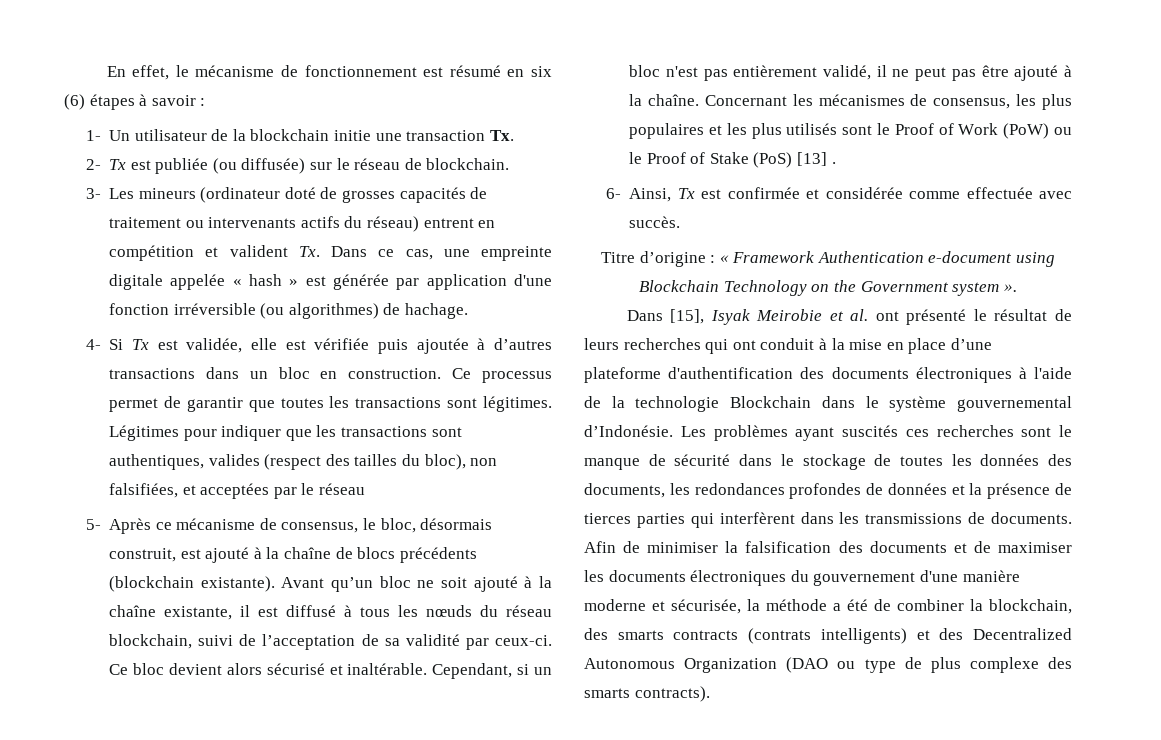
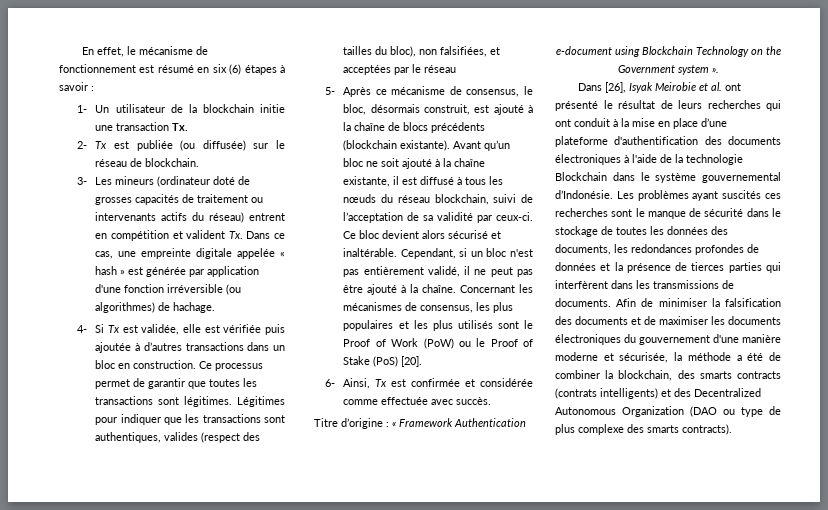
[797,152,836,166] [13] . -> [401,356,423,367] [20].
[670,309,705,324] [15], -> [604,82,626,93] [26],

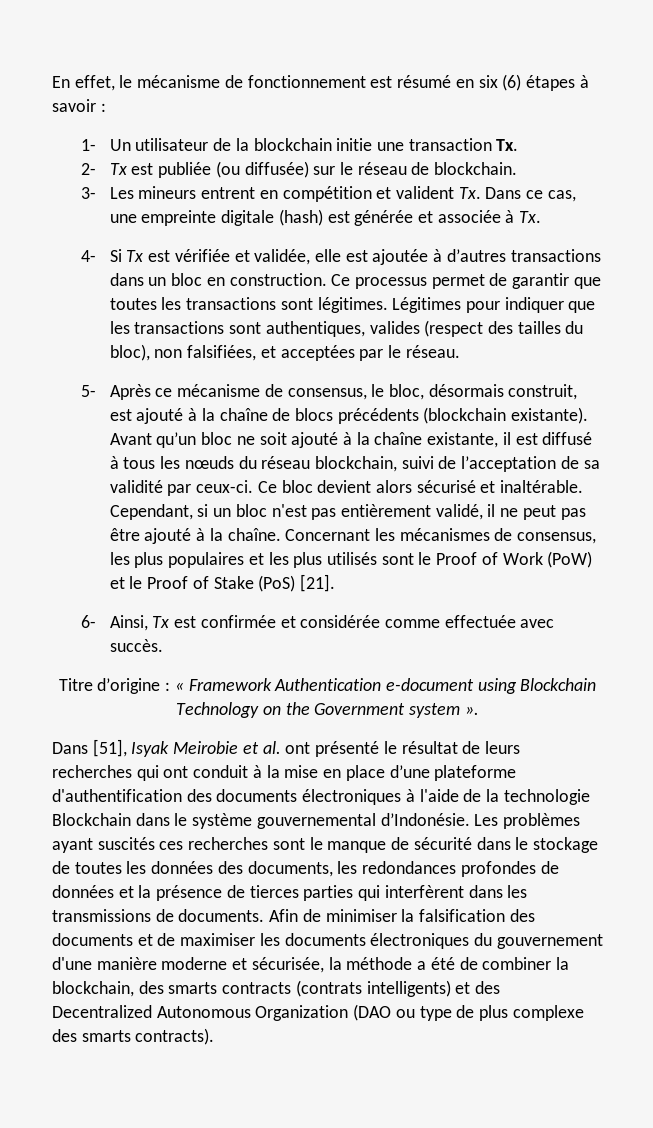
[157,176,251,187] [95,194,264,205] [95,212,245,223] (ordinateur doté de grosses capacités de traitement ou intervenants actifs du réseau) -> (197, 192) none
[237,248,285,259] [95,266,260,277] [95,284,242,295] [95,302,216,313] appelée « hash » est générée par application d'une fonction irréversible (ou algorithmes) de hachage. -> [278,209,542,226] (hash) est générée et associée à Tx.
(138, 329) none -> [174,249,250,262] vérifiée et
[223,324,285,335] vérifiée puis -> (368, 256) none
[424,65,457,73] réseau -> [405,345,460,358] réseau.
[458,341,471,347] ou -> [109,577,125,589] et
[401,356,423,367] [20]. -> [299,574,335,592] [21].
[604,82,626,93] [26], -> [92,739,127,757] [51],

